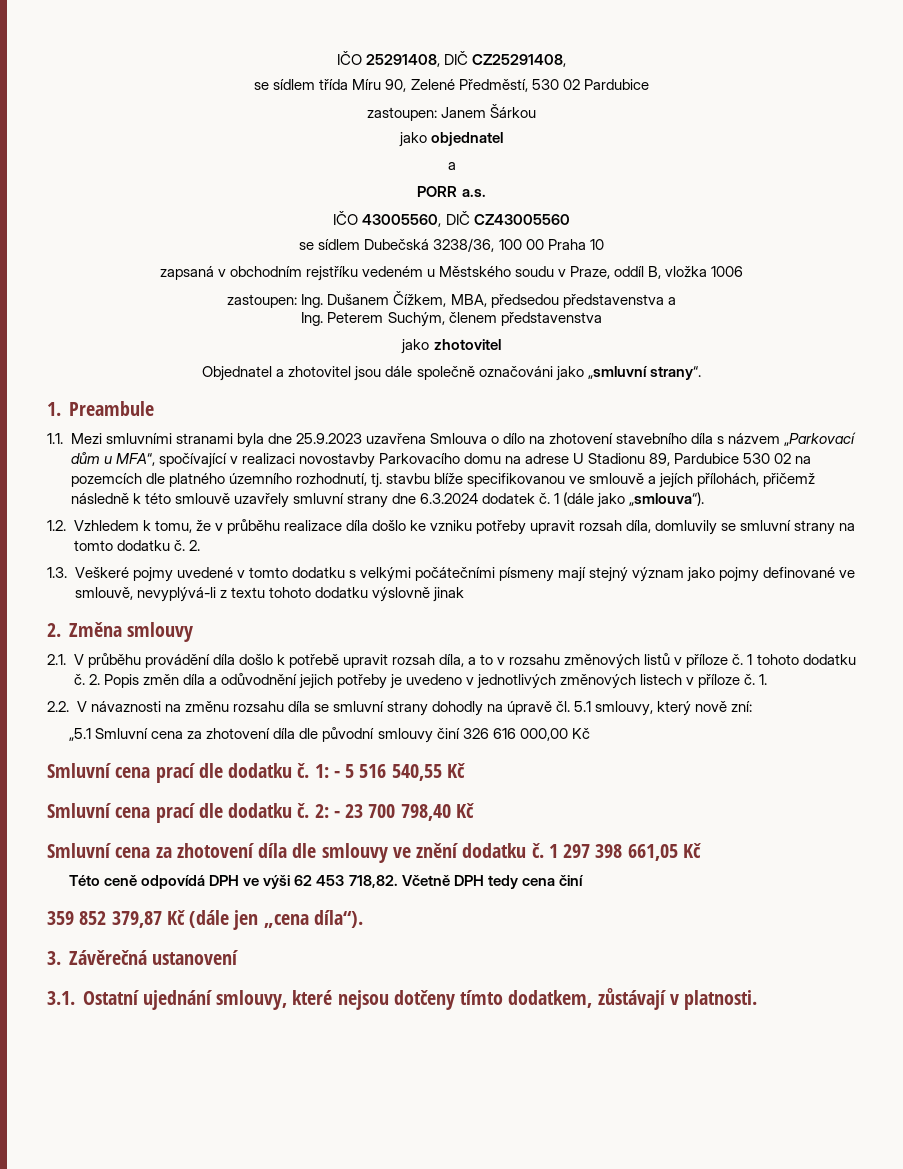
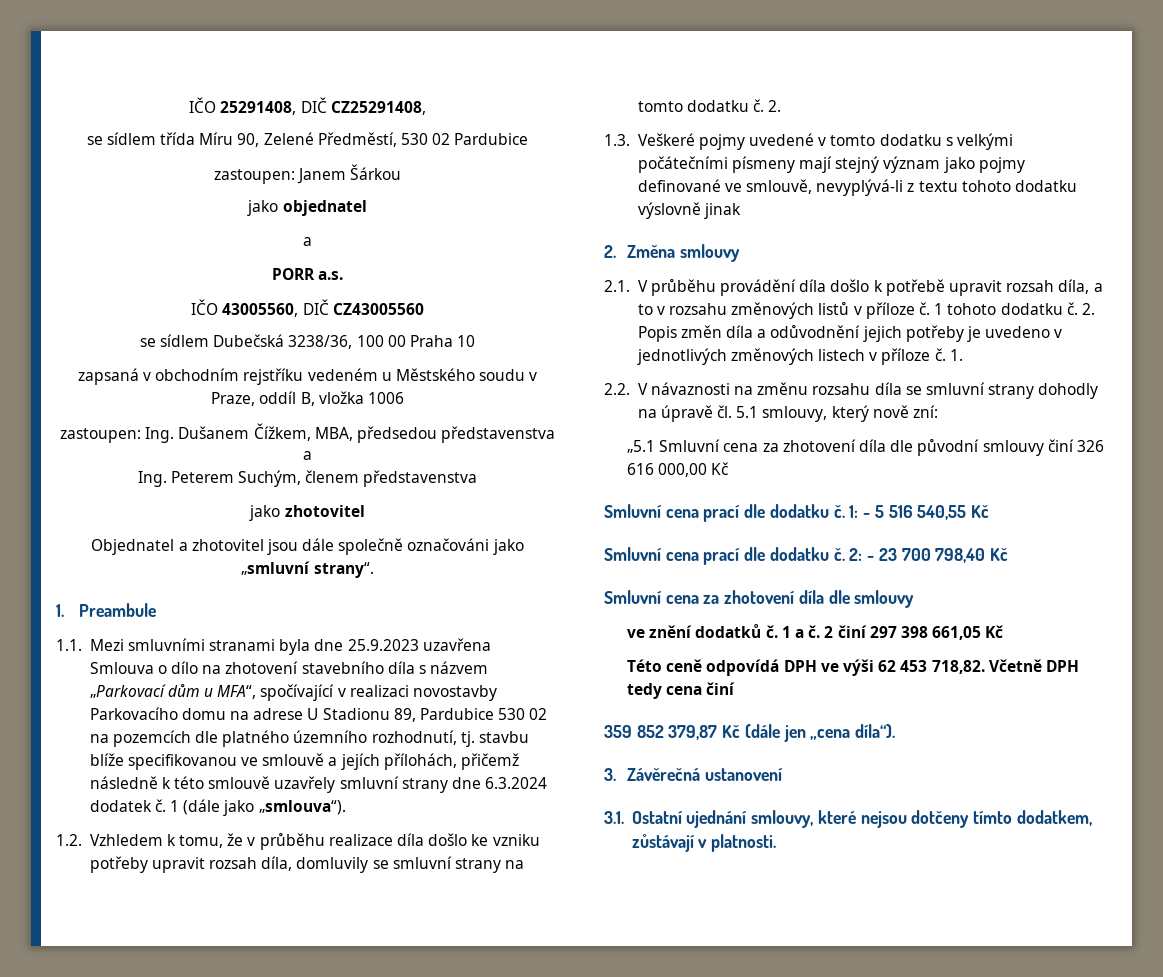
(388, 853) none -> (915, 599) //
[462,843,558,858] dodatku č. 1 -> [695,624,867,638] dodatků č. 1 a č. 2 činí

